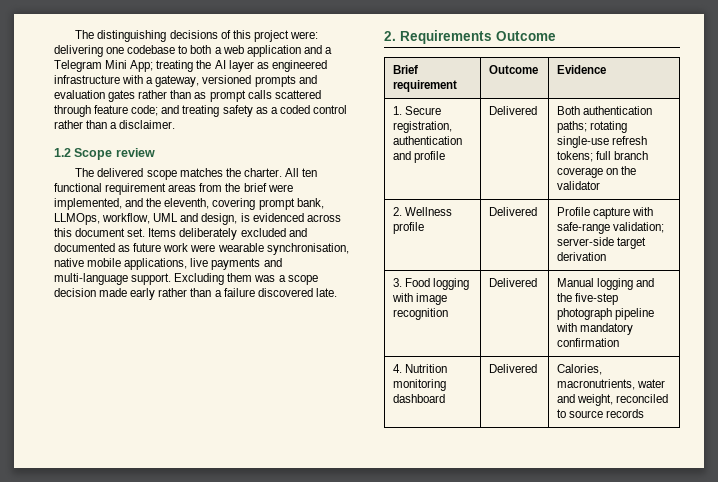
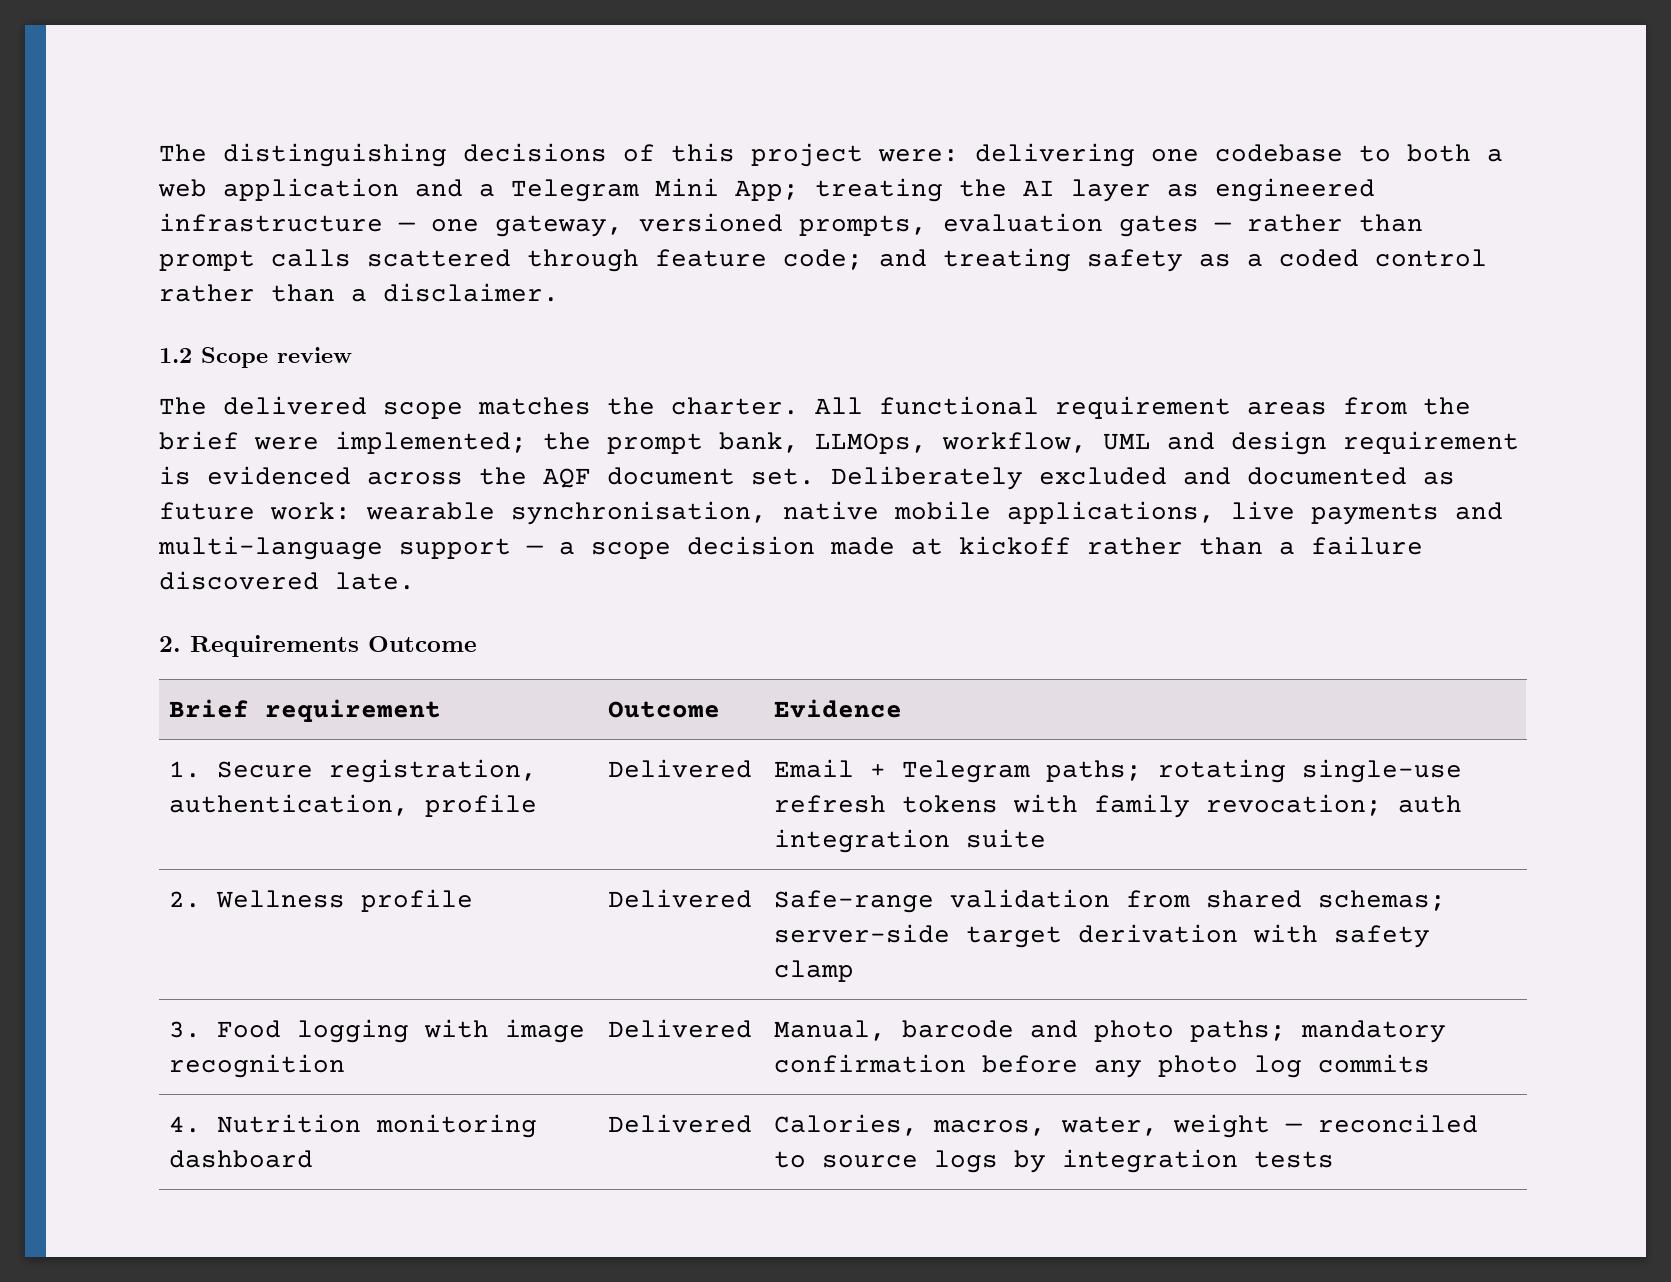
[122,75,317,87] with a gateway, versioned prompts and -> [398,213,927,237] — one gateway, versioned prompts,
[138,90,207,99] rather than as -> [1214,214,1423,232] — rather than
[302,168,318,177] ten -> (863, 405) none
[54,198,256,210] implemented, and the eleventh, covering -> [335,431,591,454] implemented; the
[201,213,238,225] design, -> [1231,431,1519,455] design requirement
[54,228,238,240] this document set. Items deliberately -> [479,466,1023,490] the AQF document set. Deliberately
[163,243,216,252] work were -> [270,502,351,520] work:
[131,273,276,285] support. Excluding them was -> [399,538,543,559] support —
[130,288,156,300] early -> [911,536,1071,555] at kickoff
[392,136,462,145] [392,151,446,163] [488,106,537,115] [556,106,653,115] authentication and profile | Delivered | Both authentication -> [169,794,538,817] [608,759,753,778] [774,759,1031,783] authentication, profile | Delivered | Email + Telegram
[556,151,649,162] [556,166,637,178] [556,181,600,190] tokens; full branch coverage on the validator -> [902,794,1463,818] [774,829,1047,853] tokens with family revocation; auth integration suite
[556,207,654,219] [556,222,665,234] Profile capture with safe-range validation; -> [774,889,1447,913] Safe-range validation from shared schemas;
(606, 256) none -> [1253,924,1431,948] [774,960,855,982] with safety clamp
[556,278,655,290] [556,293,619,305] [556,308,655,320] [555,323,634,335] [556,338,619,347] Manual logging and the five-step photograph pipeline with mandatory confirmation -> [774,1020,1447,1043] [774,1054,1431,1078] Manual, barcode and photo paths; mandatory confirmation before any photo log commits
[556,379,666,390] [556,394,669,406] [556,409,645,418] macronutrients, water and weight, reconciled to source records -> [933,1114,1479,1138] [774,1149,1335,1173] macros, water, weight — reconciled to source logs by integration tests

